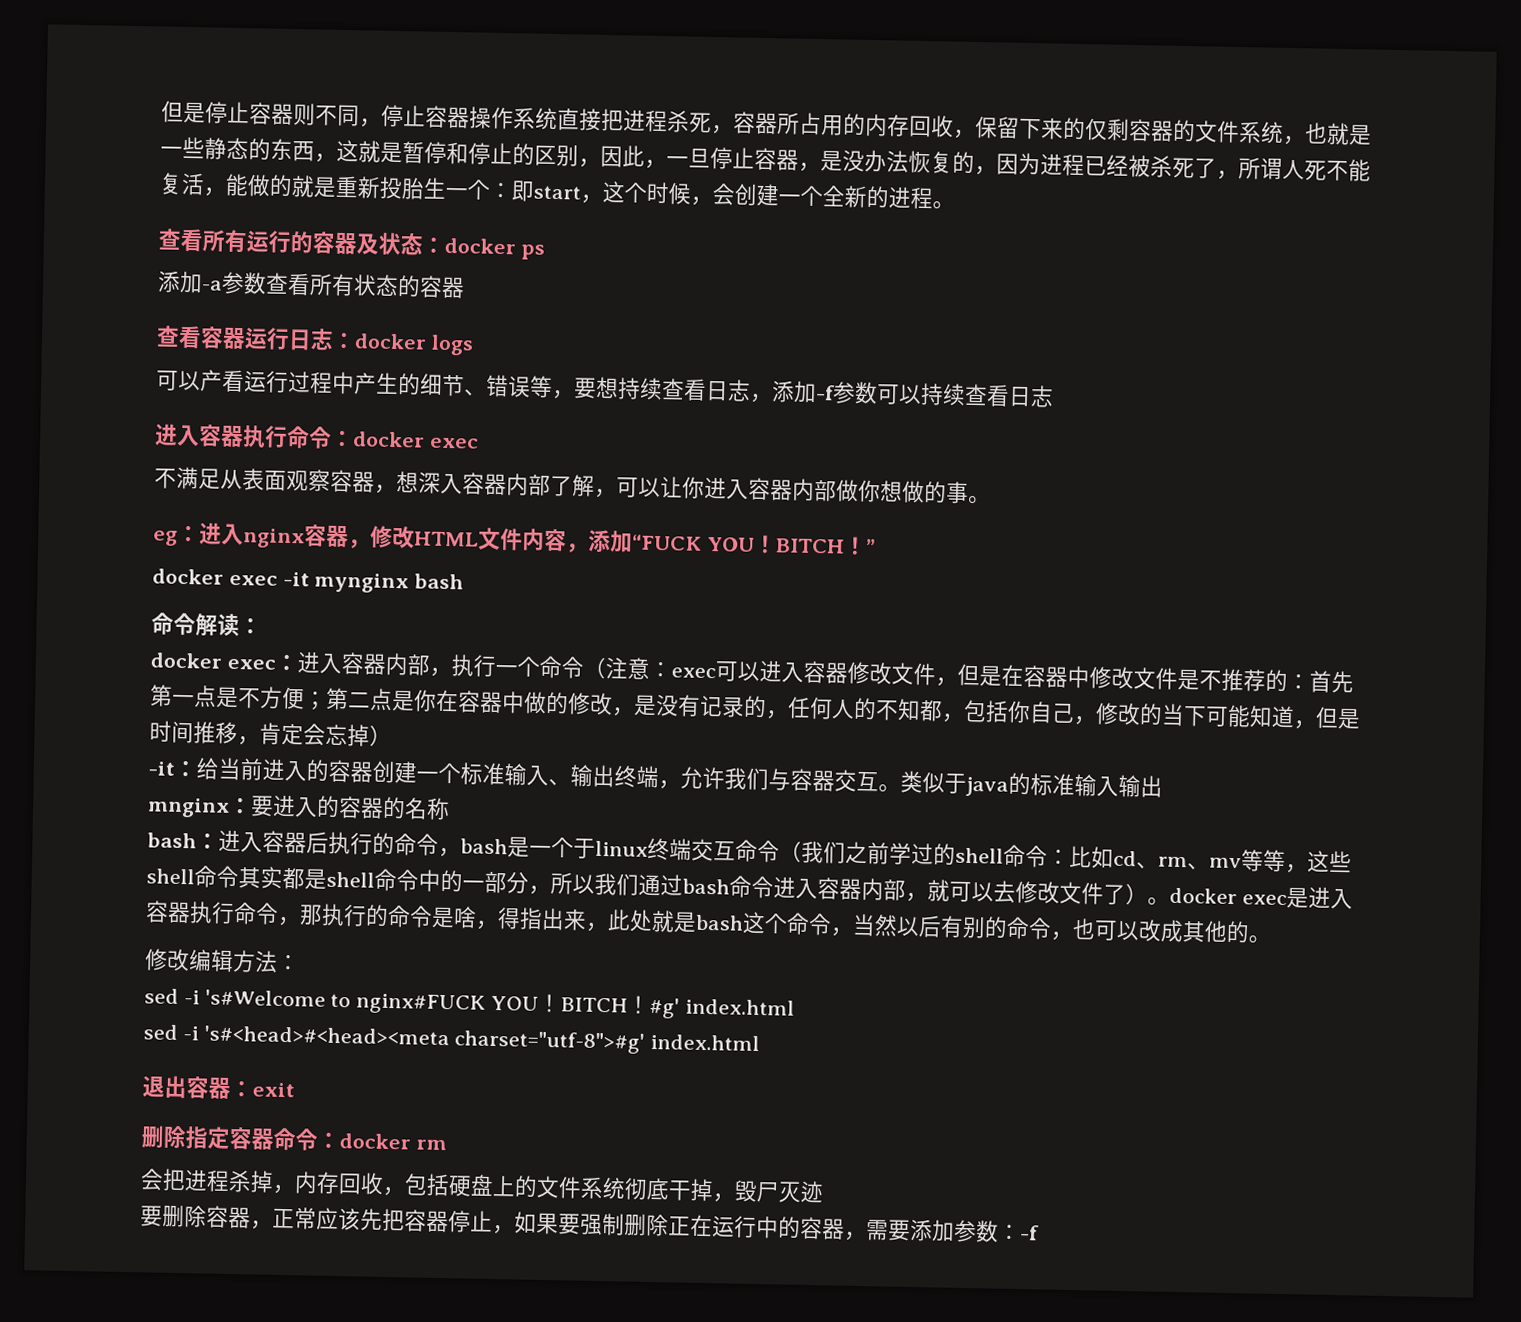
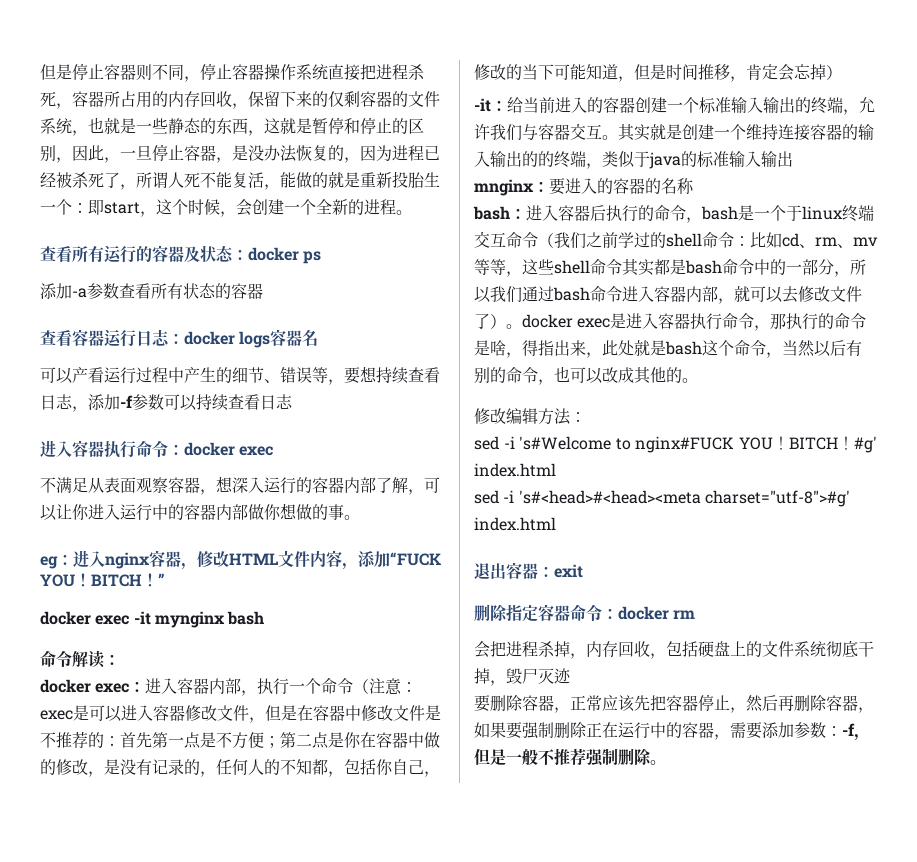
(474, 345) none -> [270,329,319,346] 容器名
(463, 484) none -> [264,477,312,494] 运行的
(749, 489) none -> [120,504,184,521] 运行中的
(716, 673) none -> [73,705,89,721] 是
[548,764,615,788] 、输出 -> [763,97,811,113] 输出的
(901, 788) none -> [618,124,874,141] [474,151,602,169] 其实就是创建一个维持连接容器的输入输出的的终端，
[326,871,375,888] shell -> [685,260,722,274] bash
(515, 1229) none -> [746,695,874,713] 然后再删除容器，
(1039, 1233) none -> [854,734,870,741] [474,748,666,766] ，但是一般不推荐强制删除。

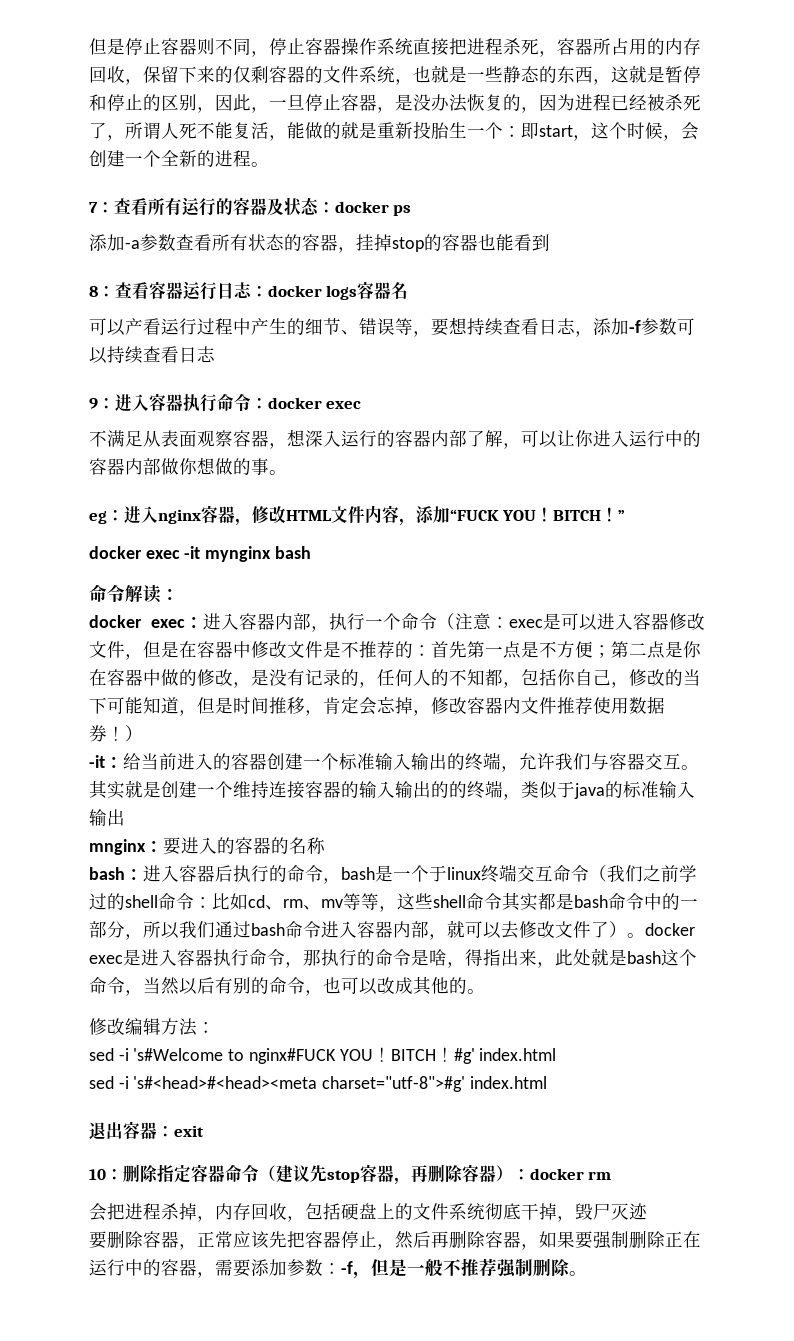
(412, 212) none -> [89,202,114,213] 7：
(263, 291) // -> [338,234,550,253] [89,286,115,297] ，挂掉stop的容器也能看到 // 8：
(293, 401) none -> [89,398,115,409] 9：
(826, 72) none -> [413,696,665,716] [89,725,125,742] ，修改容器内文件推荐使用数据券！
(583, 571) none -> [89,1169,123,1180] 10：
(602, 613) none -> [259,1164,513,1185] （建议先stop容器，再删除容器）

